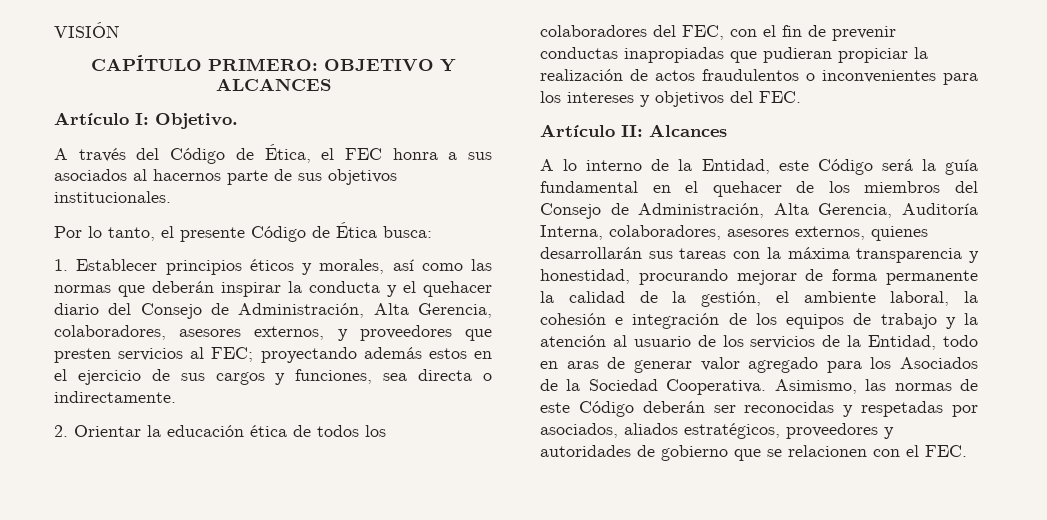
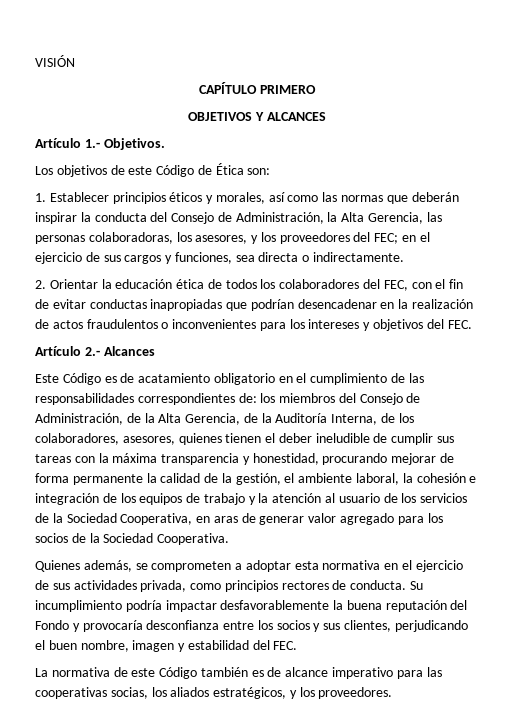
[207,58,434,71] PRIMERO: OBJETIVO -> [259,85,316,94] [188,112,253,121] PRIMERO // OBJETIVOS
[135,113,238,129] [54,144,492,164] [54,169,397,185] [54,191,171,203] [54,226,245,242] I: Objetivo. // A través del Código de Ética, el FEC honra a sus asociados al hacernos parte de sus objetivos institucionales. // Por lo tanto, el presente -> [84,138,165,150] [35,165,153,177] 1.- Objetivos. // Los objetivos de este
[383,226,432,238] busca: -> [247,168,271,175] son:
[387,281,492,297] [54,303,492,319] [54,325,492,341] [54,347,467,363] y el quehacer diario del Consejo de Administración, Alta Gerencia, colaboradores, asesores externos, y proveedores que presten servicios al FEC; proyectando además estos -> [150,212,442,224] [35,232,399,244] del Consejo de Administración, la Alta Gerencia, las personas colaboradoras, los asesores, y los proveedores del FEC;
[832,26,896,41] prevenir -> [52,299,86,309] evitar
[763,47,908,63] pudieran propiciar -> [250,299,395,311] podrían desencadenar en
[621,125,643,137] II: -> [84,347,100,356] 2.-
[540,159,979,175] [540,181,815,197] A lo interno de la Entidad, este Código será la guía fundamental en el quehacer de -> [35,373,424,385] [35,393,257,405] Este Código es de acatamiento obligatorio en el cumplimiento de las responsabilidades correspondientes de:
[773,203,978,218] [540,225,928,241] [540,247,642,259] Alta Gerencia, Auditoría Interna, colaboradores, asesores externos, quienes desarrollarán -> [126,413,414,425] [35,433,434,445] de la Alta Gerencia, de la Auditoría Interna, de los colaboradores, asesores, quienes tienen el deber ineludible de cumplir
[868,335,979,350] Entidad, todo -> [66,513,193,525] Sociedad Cooperativa,
[900,357,978,369] Asociados -> [35,533,68,543] socios
[774,379,978,394] [540,401,978,417] [540,423,894,439] [540,445,967,461] Asimismo, las normas de este Código deberán ser reconocidas y respetadas por asociados, aliados estratégicos, proveedores y autoridades de gobierno que se relacionen con el FEC. -> [35,560,463,572] [35,580,424,592] [35,600,468,612] [35,620,468,632] [35,640,298,652] [35,667,442,679] [35,687,393,699] // Quienes además, se comprometen a adoptar esta normativa en el ejercicio de sus actividades privada, como principios rectores de conducta. Su incumplimiento podría impactar desfavorablemente la buena reputación del Fondo y provocaría desconfianza entre los socios y sus clientes, perjudicando el buen nombre, imagen y estabilidad del FEC. // La normativa de este Código también es de alcance imperativo para las cooperativas socias, los aliados estratégicos, y los proveedores.

